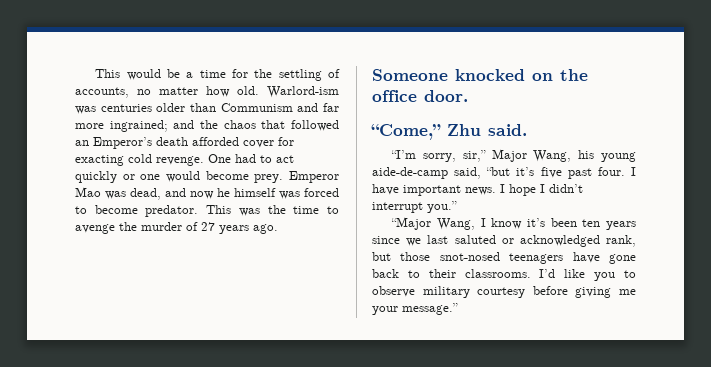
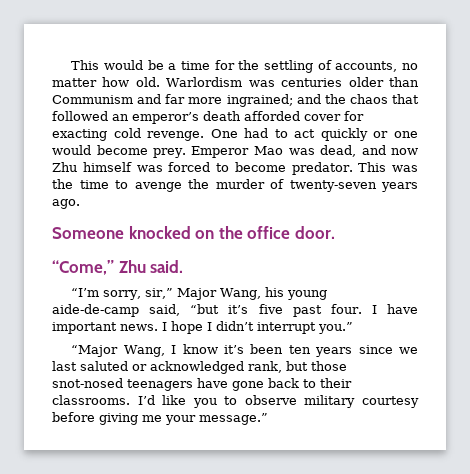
[267,86,339,98] Warlord-ism -> [166,77,243,87] Warlordism
[93,137,152,149] Emperor’s -> [132,112,199,124] emperor’s
[217,188,230,197] he -> [52,162,77,172] Zhu
[201,222,215,231] 27 -> [289,180,377,192] twenty-seven

